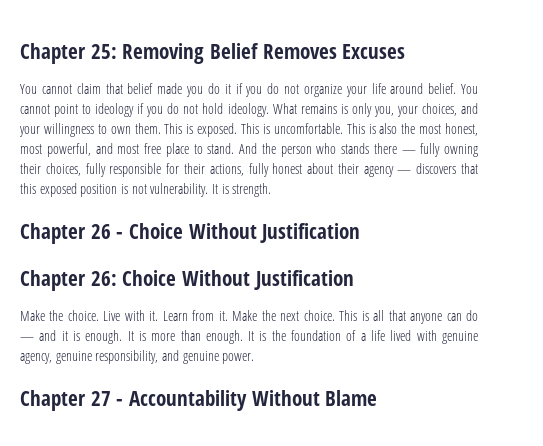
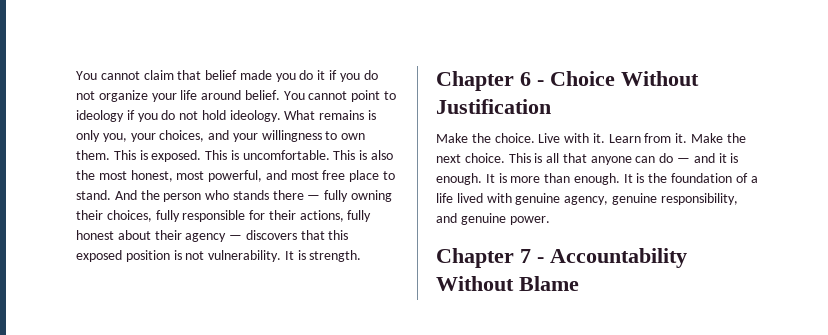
[20,43,406,64] Chapter 25: Removing Belief Removes Excuses // -> (76, 75) none
[90,224,111,239] 26 -> [520,72,531,86] 6
[20,270,354,291] // Chapter 26: Choice Without Justification -> (551, 106) none
[90,391,111,406] 27 -> [520,249,531,263] 7

